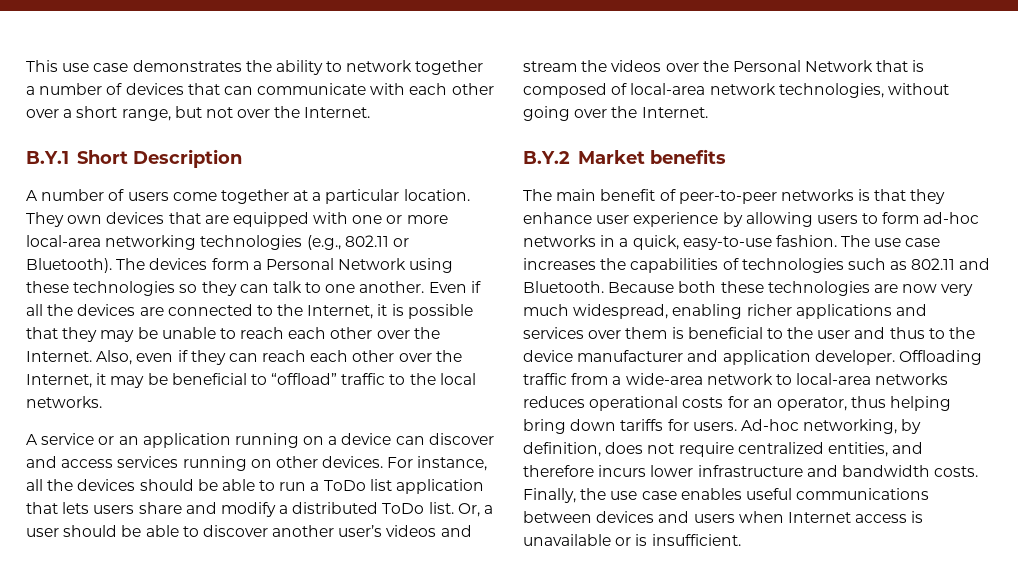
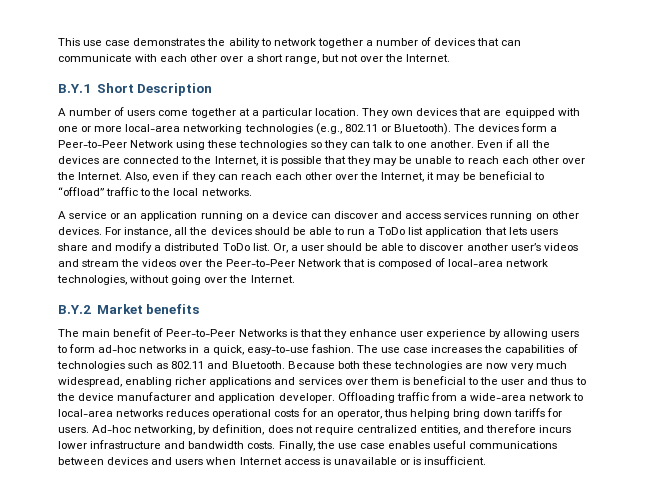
[265,258,334,270] Personal -> [58,140,127,148] Peer-to-Peer
[732,60,801,72] Personal -> [225,259,295,267] Peer-to-Peer
[678,189,854,204] peer-to-peer networks -> [166,329,287,337] Peer-to-Peer Networks

